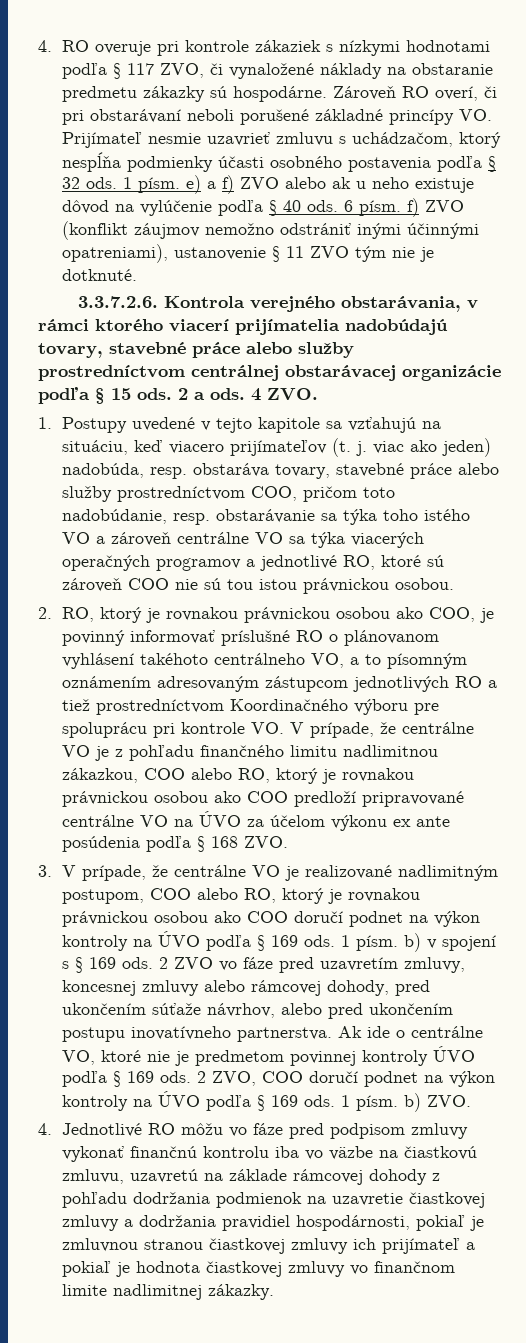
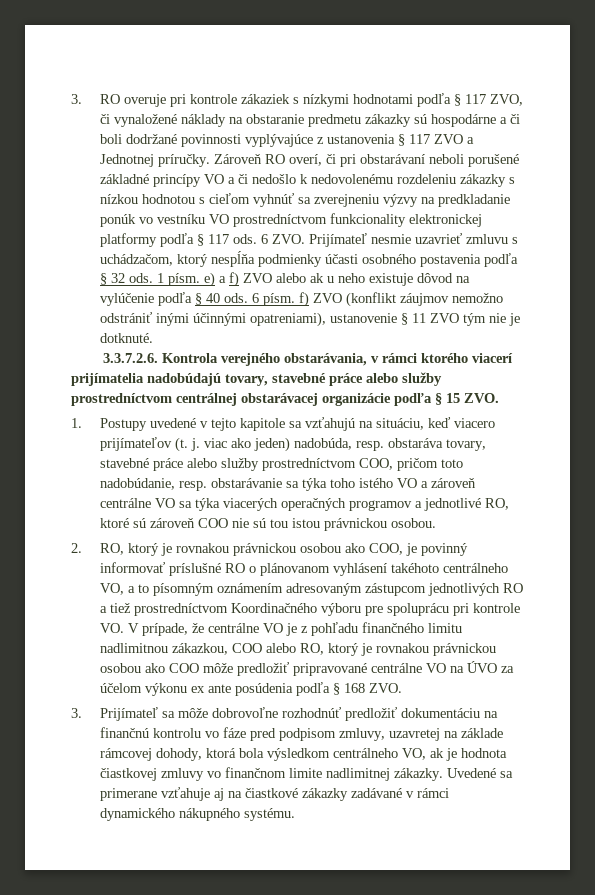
[38,40,52,52] 4. -> [71,94,82,104] 3.
[232,86,327,102] hospodárne. -> [430,114,520,127] [99,134,474,147] [99,154,210,167] hospodárne a či boli dodržané povinnosti vyplývajúce z ustanovenia § 117 ZVO a Jednotnej príručky.
[458,109,492,121] VO. -> [203,174,515,187] [99,193,510,207] [99,213,482,227] [99,233,305,247] VO a či nedošlo k nedovolenému rozdeleniu zákazky s nízkou hodnotou s cieľom vyhnúť sa zverejneniu výzvy na predkladanie ponúk vo vestníku VO prostredníctvom funkcionality elektronickej platformy podľa § 117 ods. 6 ZVO.
[137,388,261,401] ods. 2 a ods. 4 -> (460, 398) none
[293,791,356,807] predloží -> [202,662,289,676] môže predložiť
[61,865,498,881] [61,888,420,904] [61,911,480,927] [61,931,496,952] [61,957,465,973] [61,980,430,996] [61,1003,453,1019] [61,1026,483,1042] [61,1046,475,1066] [61,1071,495,1087] [61,1091,471,1112] [38,1123,468,1139] [61,1146,477,1162] [61,1169,440,1185] [61,1192,485,1208] [61,1215,484,1231] [61,1238,475,1254] [61,1261,111,1277] V prípade, že centrálne VO je realizované nadlimitným postupom, COO alebo RO, ktorý je rovnakou právnickou osobou ako COO doručí podnet na výkon kontroly na ÚVO podľa § 169 ods. 1 písm. b) v spojení s § 169 ods. 2 ZVO vo fáze pred uzavretím zmluvy, koncesnej zmluvy alebo rámcovej dohody, pred ukončením súťaže návrhov, alebo pred ukončením postupu inovatívneho partnerstva. Ak ide o centrálne VO, ktoré nie je predmetom povinnej kontroly ÚVO podľa § 169 ods. 2 ZVO, COO doručí podnet na výkon kontroly na ÚVO podľa § 169 ods. 1 písm. b) ZVO. // 4. Jednotlivé RO môžu vo fáze pred podpisom zmluvy vykonať finančnú kontrolu iba vo väzbe na čiastkovú zmluvu, uzavretú na základe rámcovej dohody z pohľadu dodržania podmienok na uzavretie čiastkovej zmluvy a dodržania pravidiel hospodárnosti, pokiaľ je zmluvnou stranou čiastkovej zmluvy ich prijímateľ a pokiaľ -> [99,707,498,721] [99,727,503,741] [99,748,444,761] Prijímateľ sa môže dobrovoľne rozhodnúť predložiť dokumentáciu na finančnú kontrolu vo fáze pred podpisom zmluvy, uzavretej na základe rámcovej dohody, ktorá bola výsledkom centrálneho VO, ak
(274, 1292) none -> [446,768,513,778] [99,787,449,801] [99,808,295,821] Uvedené sa primerane vzťahuje aj na čiastkové zákazky zadávané v rámci dynamického nákupného systému.

